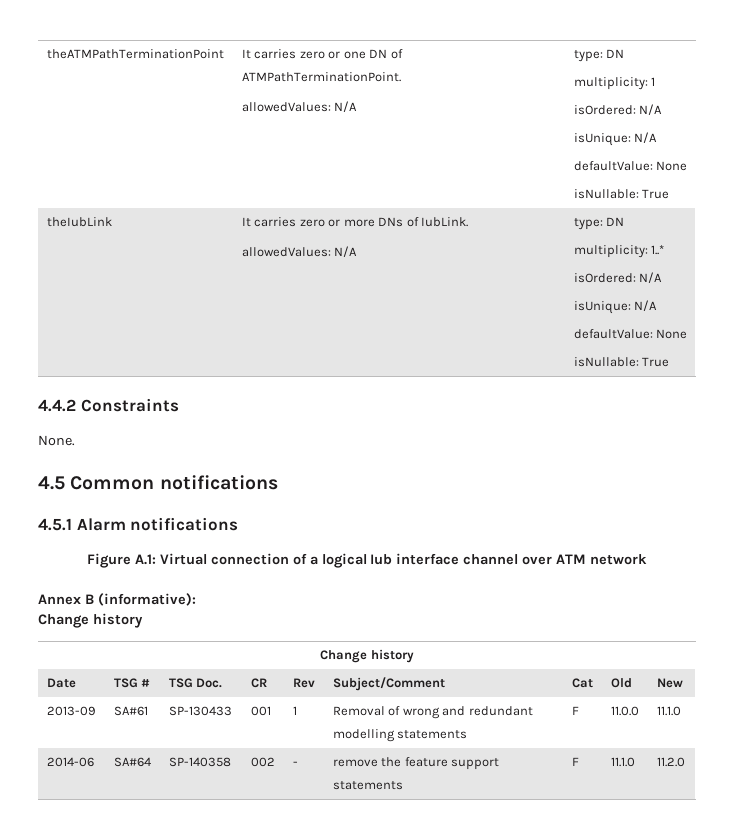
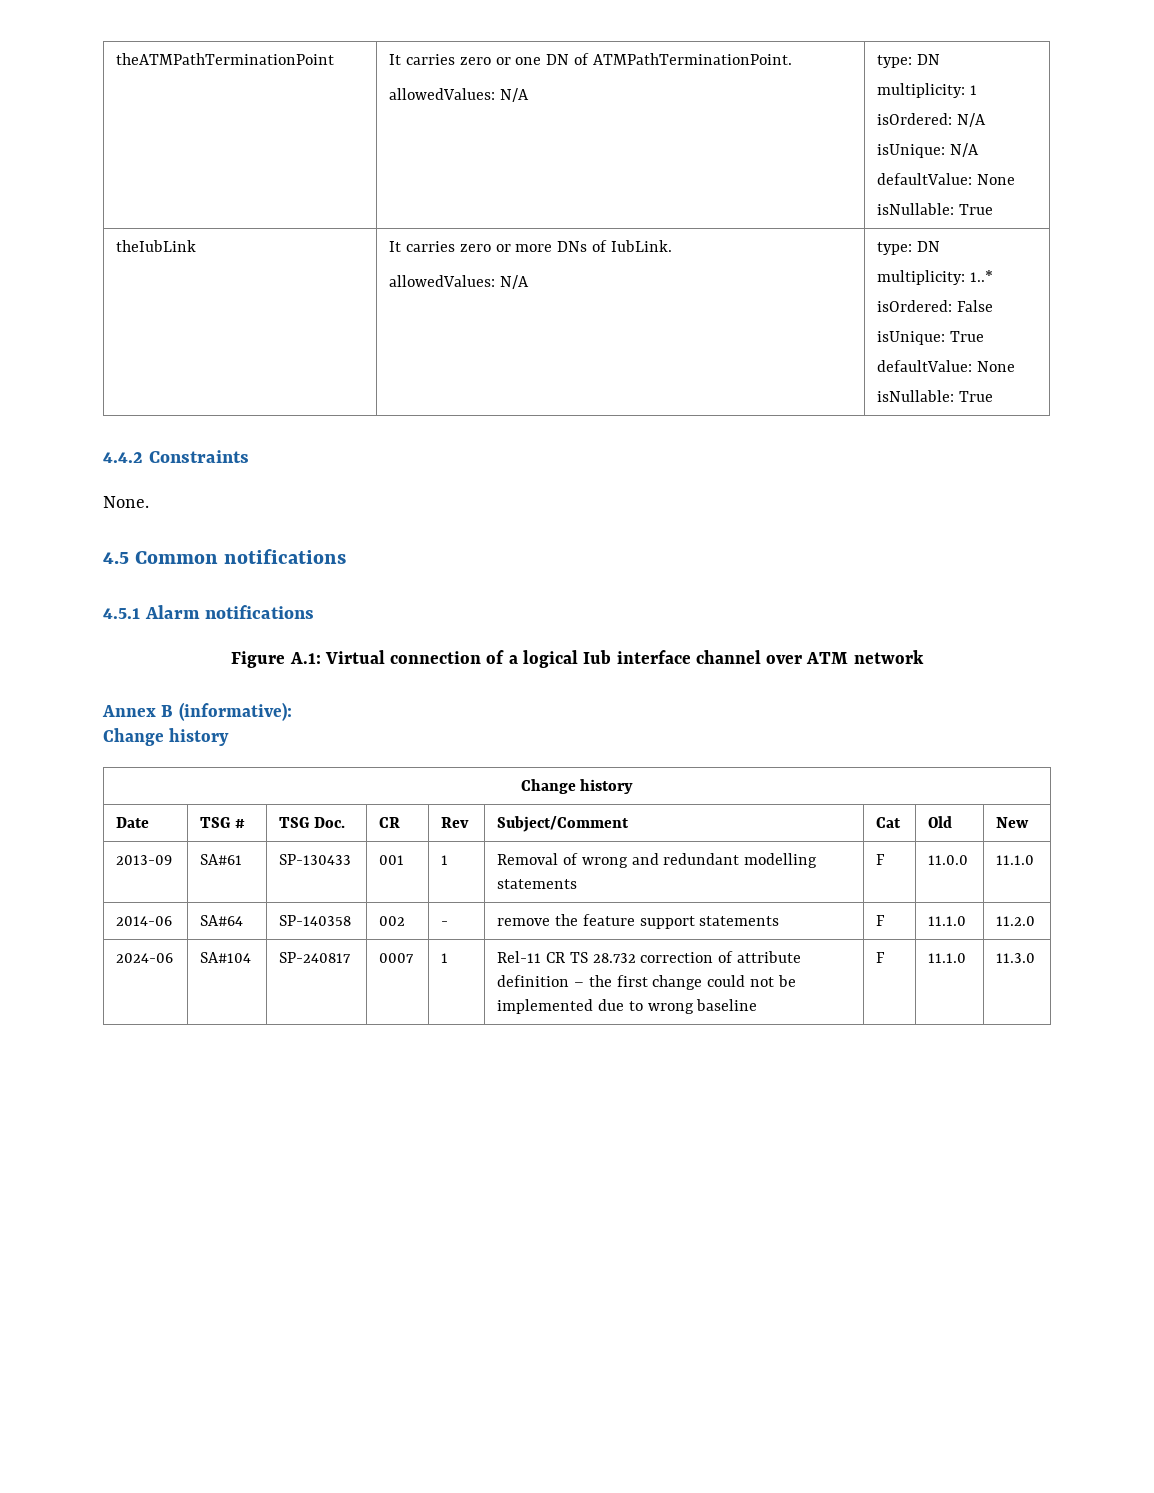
[639,272,663,283] [573,300,658,314] N/A // isUnique: N/A -> [957,300,994,312] [877,331,985,345] False // isUnique: True
(685, 762) none -> [116,953,174,963] [200,952,252,963] [279,952,352,963] [379,953,415,963] [441,953,449,963] [497,951,801,963] [497,975,796,990] [497,999,758,1014] [876,952,886,963] [928,953,967,963] [996,953,1036,963] // 2024-06 | SA#104 | SP-240817 | 0007 | 1 | Rel-11 CR TS 28.732 correction of attribute definition – the first change could not be implemented due to wrong baseline | F | 11.1.0 | 11.3.0

